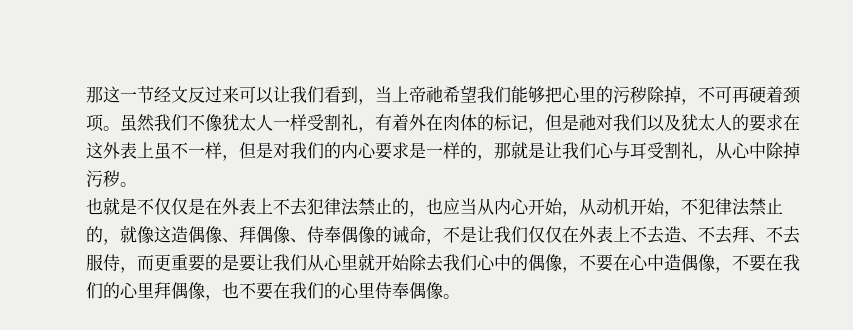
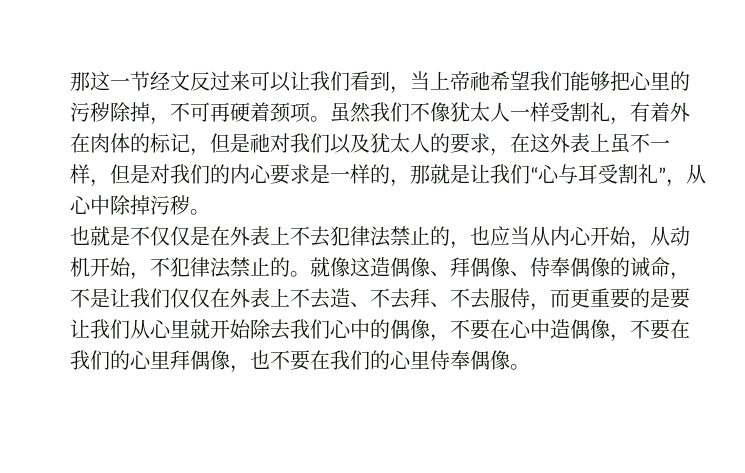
(783, 122) none -> [490,148,510,156] ，
(596, 150) none -> [530,167,538,182] “
(698, 150) none -> [658,167,666,182] ”
[103,239,120,245] ， -> [290,271,310,277] 。

